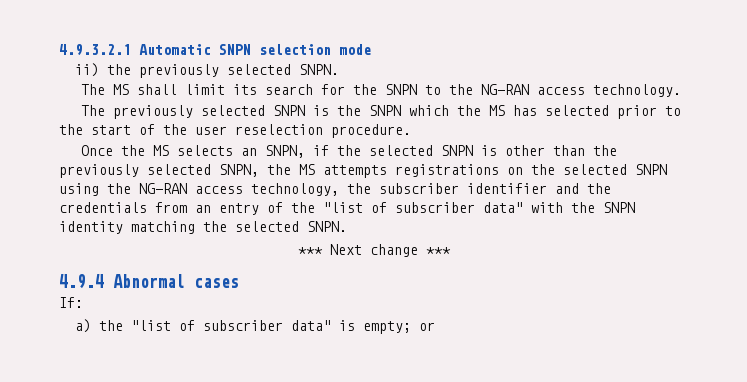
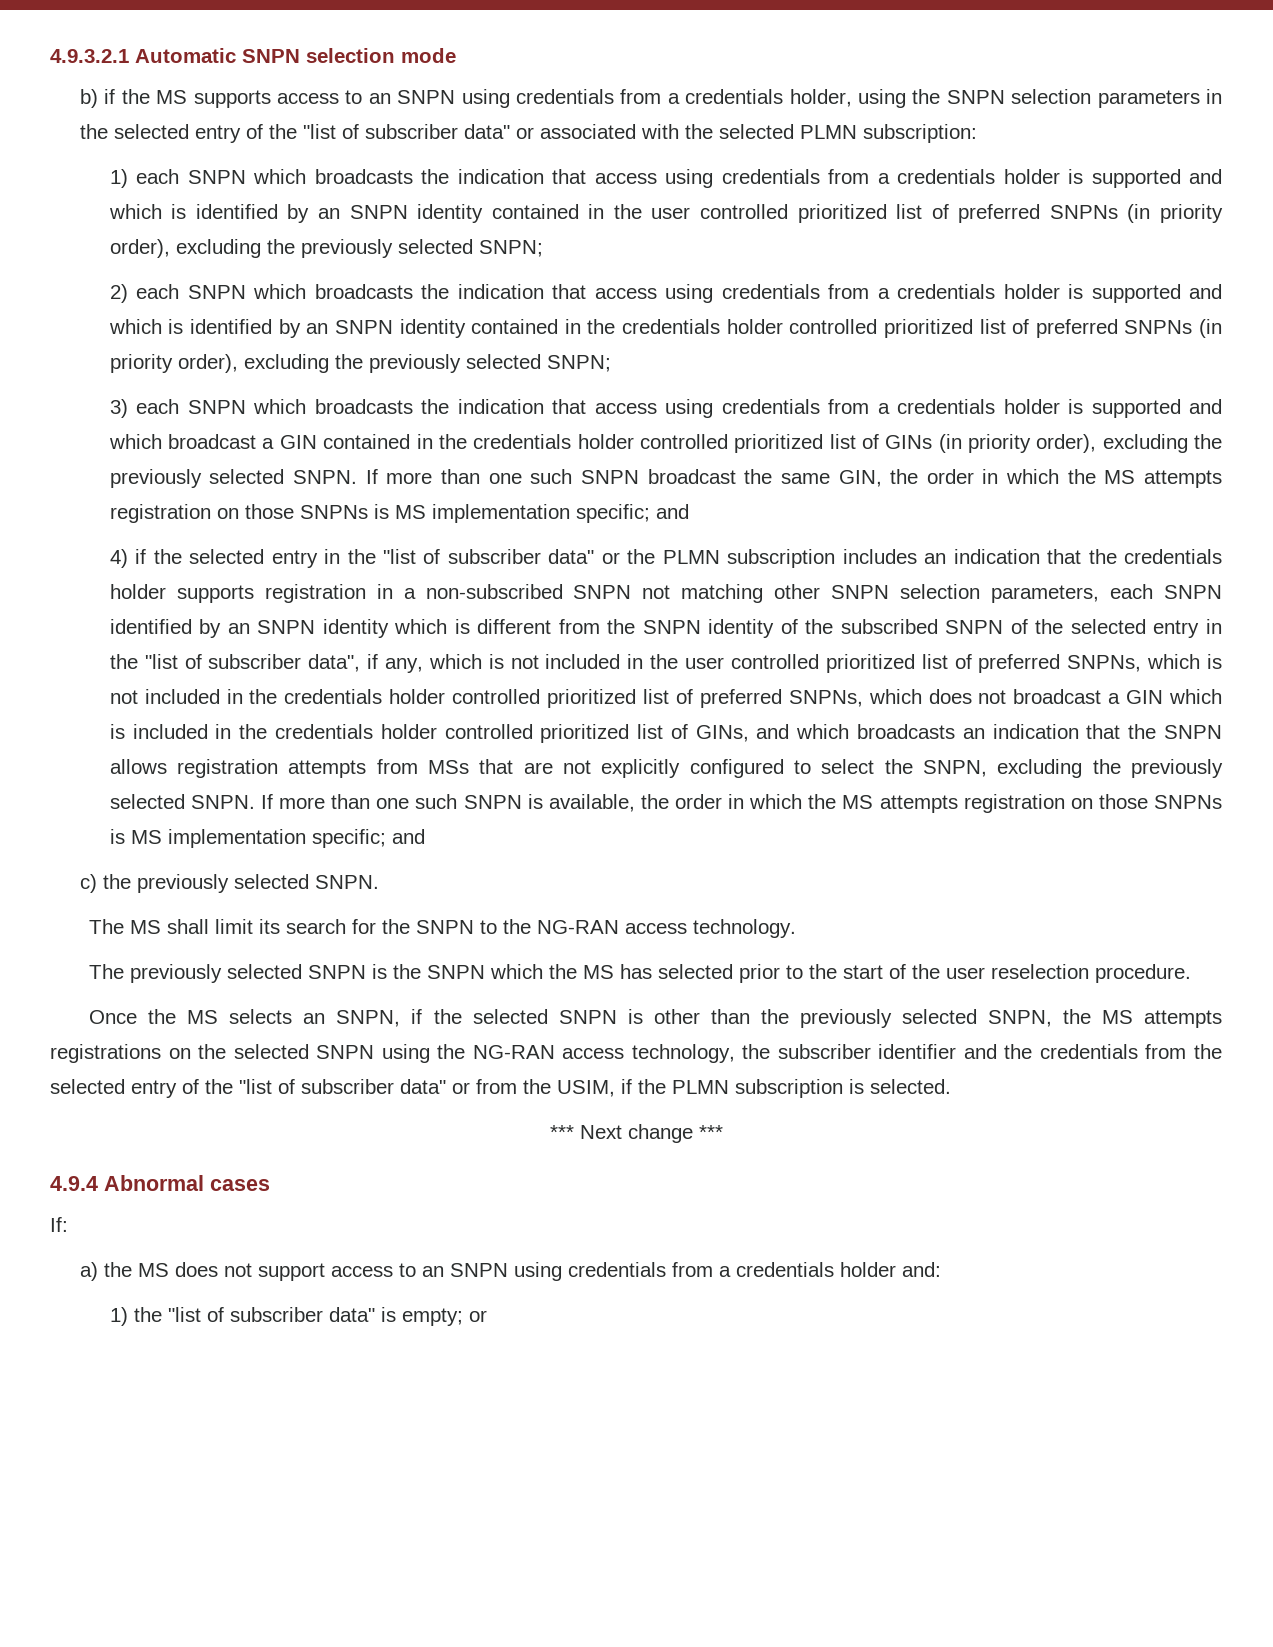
[74,63,99,77] ii) -> [79,89,1222,108] [79,124,977,143] [109,169,1222,188] [108,204,1224,223] [109,239,543,258] [109,284,1222,303] [108,319,1223,338] [109,354,611,373] [109,399,1222,418] [108,434,1222,453] [109,469,1222,488] [109,504,689,523] [109,549,1223,568] [109,584,1222,603] [109,619,1222,638] [109,654,1222,673] [109,689,1222,708] [109,724,1223,743] [109,759,1223,778] [109,794,1222,813] [109,829,425,848] [79,874,97,893] b) if the MS supports access to an SNPN using credentials from a credentials holder, using the SNPN selection parameters in the selected entry of the "list of subscriber data" or associated with the selected PLMN subscription: // 1) each SNPN which broadcasts the indication that access using credentials from a credentials holder is supported and which is identified by an SNPN identity contained in the user controlled prioritized list of preferred SNPNs (in priority order), excluding the previously selected SNPN; // 2) each SNPN which broadcasts the indication that access using credentials from a credentials holder is supported and which is identified by an SNPN identity contained in the credentials holder controlled prioritized list of preferred SNPNs (in priority order), excluding the previously selected SNPN; // 3) each SNPN which broadcasts the indication that access using credentials from a credentials holder is supported and which broadcast a GIN contained in the credentials holder controlled prioritized list of GINs (in priority order), excluding the previously selected SNPN. If more than one such SNPN broadcast the same GIN, the order in which the MS attempts registration on those SNPNs is MS implementation specific; and // 4) if the selected entry in the "list of subscriber data" or the PLMN subscription includes an indication that the credentials holder supports registration in a non-subscribed SNPN not matching other SNPN selection parameters, each SNPN identified by an SNPN identity which is different from the SNPN identity of the subscribed SNPN of the selected entry in the "list of subscriber data", if any, which is not included in the user controlled prioritized list of preferred SNPNs, which is not included in the credentials holder controlled prioritized list of preferred SNPNs, which does not broadcast a GIN which is included in the credentials holder controlled prioritized list of GINs, and which broadcasts an indication that the SNPN allows registration attempts from MSs that are not explicitly configured to select the SNPN, excluding the previously selected SNPN. If more than one such SNPN is available, the order in which the MS attempts registration on those SNPNs is MS implementation specific; and // c)
[195,202,635,215] [59,221,347,234] an entry of the "list of subscriber data" with the SNPN identity matching the selected SNPN. -> [1193,1044,1222,1059] [50,1079,951,1098] the selected entry of the "list of subscriber data" or from the USIM, if the PLMN subscription is selected.
(123, 325) none -> [137,1262,941,1281] [109,1307,162,1326] MS does not support access to an SNPN using credentials from a credentials holder and: // 1) the

